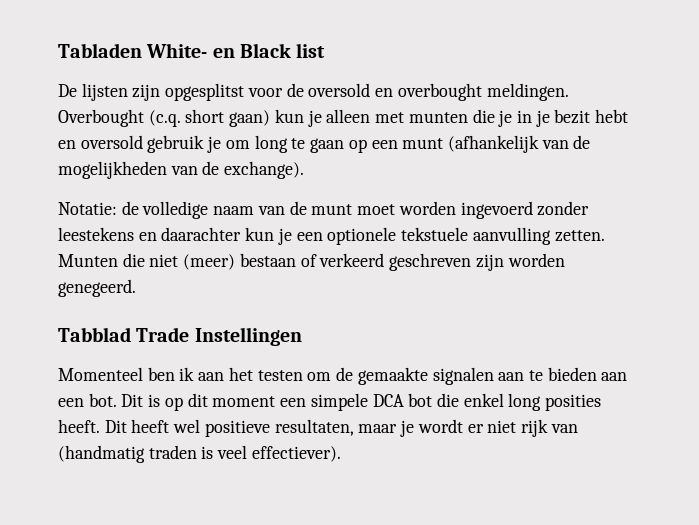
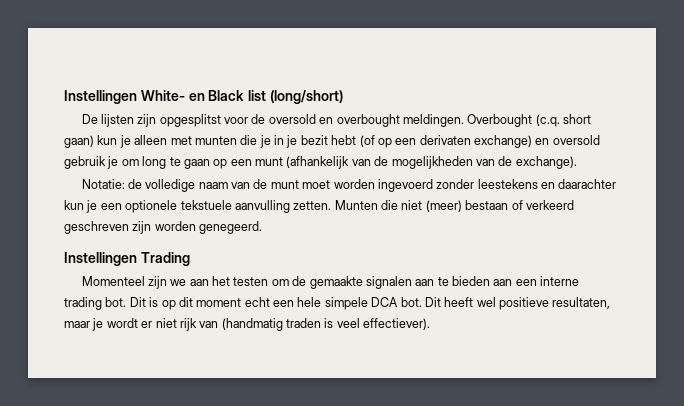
[58,43,142,58] Tabladen -> [64,90,137,104] Instellingen
(326, 50) none -> [269,90,343,104] (long/short)
(629, 116) none -> [359,135,532,148] (of op een derivaten exchange)
[58,327,302,346] Tabblad Trade Instellingen -> [64,252,190,266] Instellingen Trading
[147,367,195,381] ben ik -> [147,276,187,289] zijn we
(84, 402) none -> [540,276,580,286] [64,297,102,310] interne trading
[280,393,602,411] [58,419,100,433] een simpele DCA bot die enkel long posities heeft. -> [244,297,422,310] echt een hele simpele DCA bot.

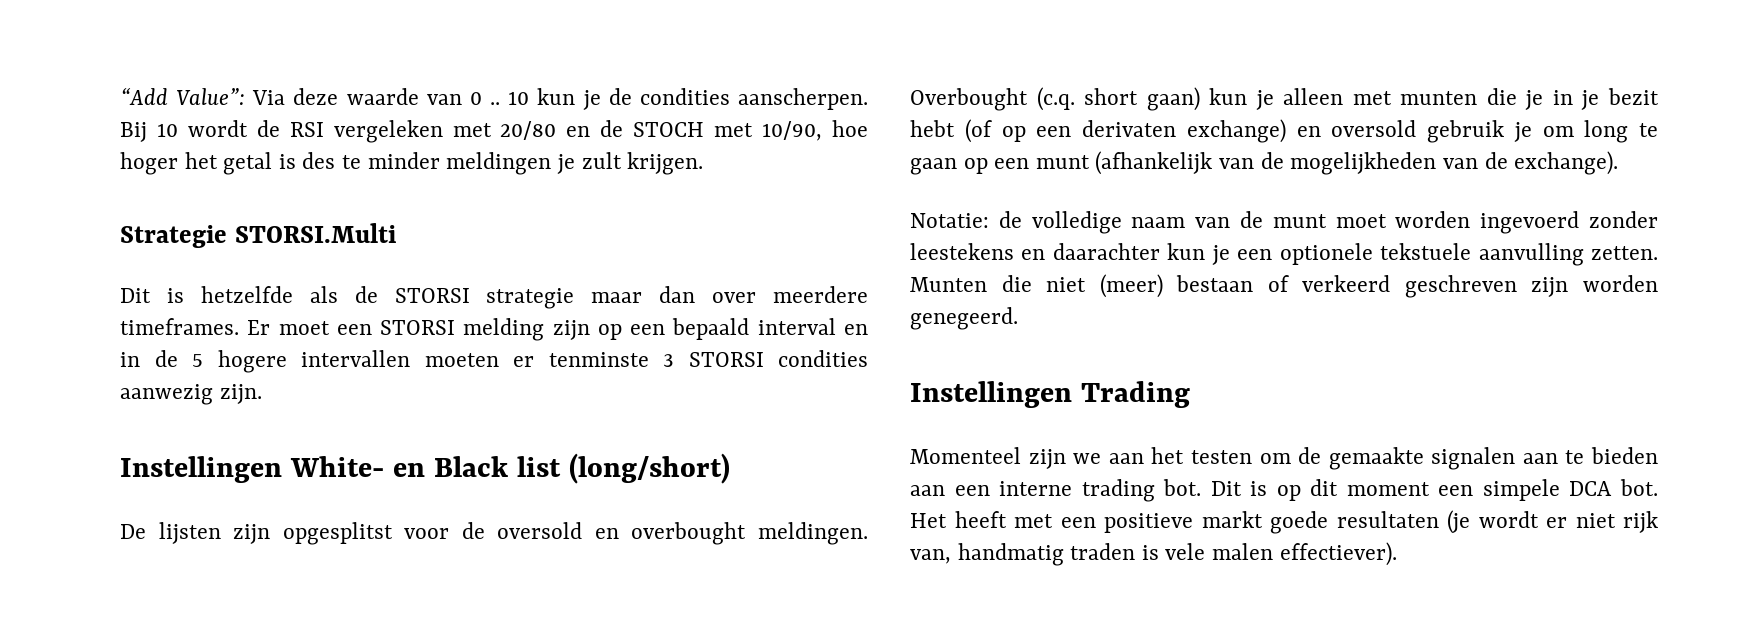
(64, 97) none -> [120,87,868,110] [120,120,868,143] [120,152,704,175] [120,223,396,248] [120,286,868,309] [120,318,868,341] [120,350,868,373] [120,384,262,405] “Add Value”: Via deze waarde van 0 .. 10 kun je de condities aanscherpen. Bij 10 wordt de RSI vergeleken met 20/80 en de STOCH met 10/90, hoe hoger het getal is des te minder meldingen je zult krijgen. // Strategie STORSI.Multi // Dit is hetzelfde als de STORSI strategie maar dan over meerdere timeframes. Er moet een STORSI melding zijn op een bepaald interval en in de 5 hogere intervallen moeten er tenminste 3 STORSI condities aanwezig zijn. //
[244,297,611,310] [64,318,360,331] echt een hele simpele DCA bot. Dit heeft wel positieve resultaten, maar je wordt er niet rijk van (handmatig traden is veel -> [1438,479,1658,501] [910,510,1658,534] [910,543,1274,566] een simpele DCA bot. Het heeft met een positieve markt goede resultaten (je wordt er niet rijk van, handmatig traden is vele malen

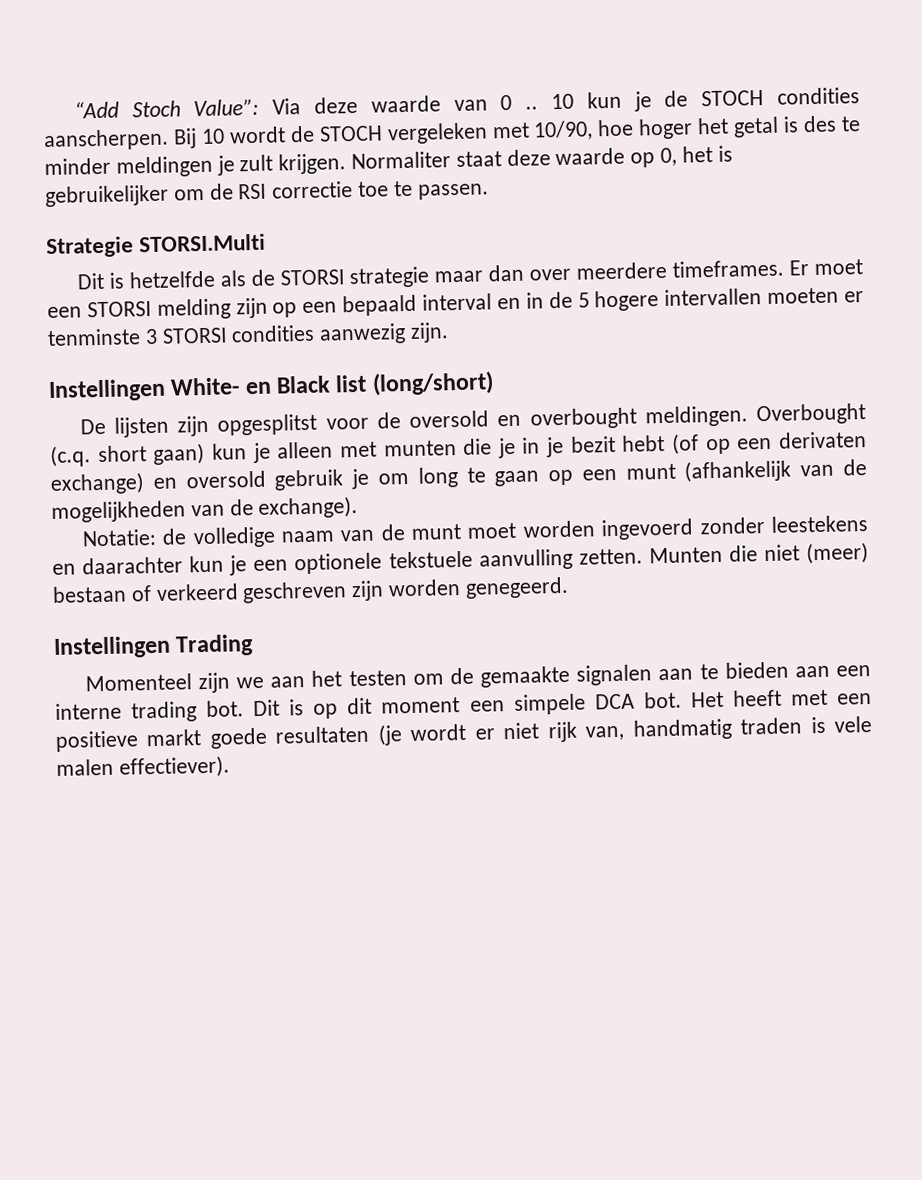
(168, 96) none -> [131,100,181,118] Stoch
(632, 96) none -> [701,89,765,107] STOCH
[289,122,324,137] RSI -> [318,125,383,142] STOCH
[500,120,754,140] 20/80 en de STOCH met -> (530, 130) none
(704, 163) none -> [351,145,733,170] [45,180,489,208] Normaliter staat deze waarde op 0, het is gebruikelijker om de RSI correctie toe te passen.

